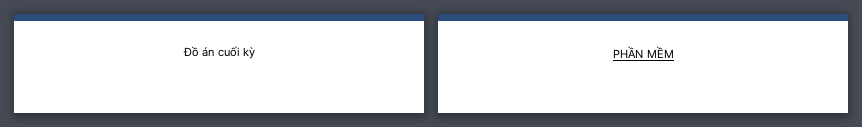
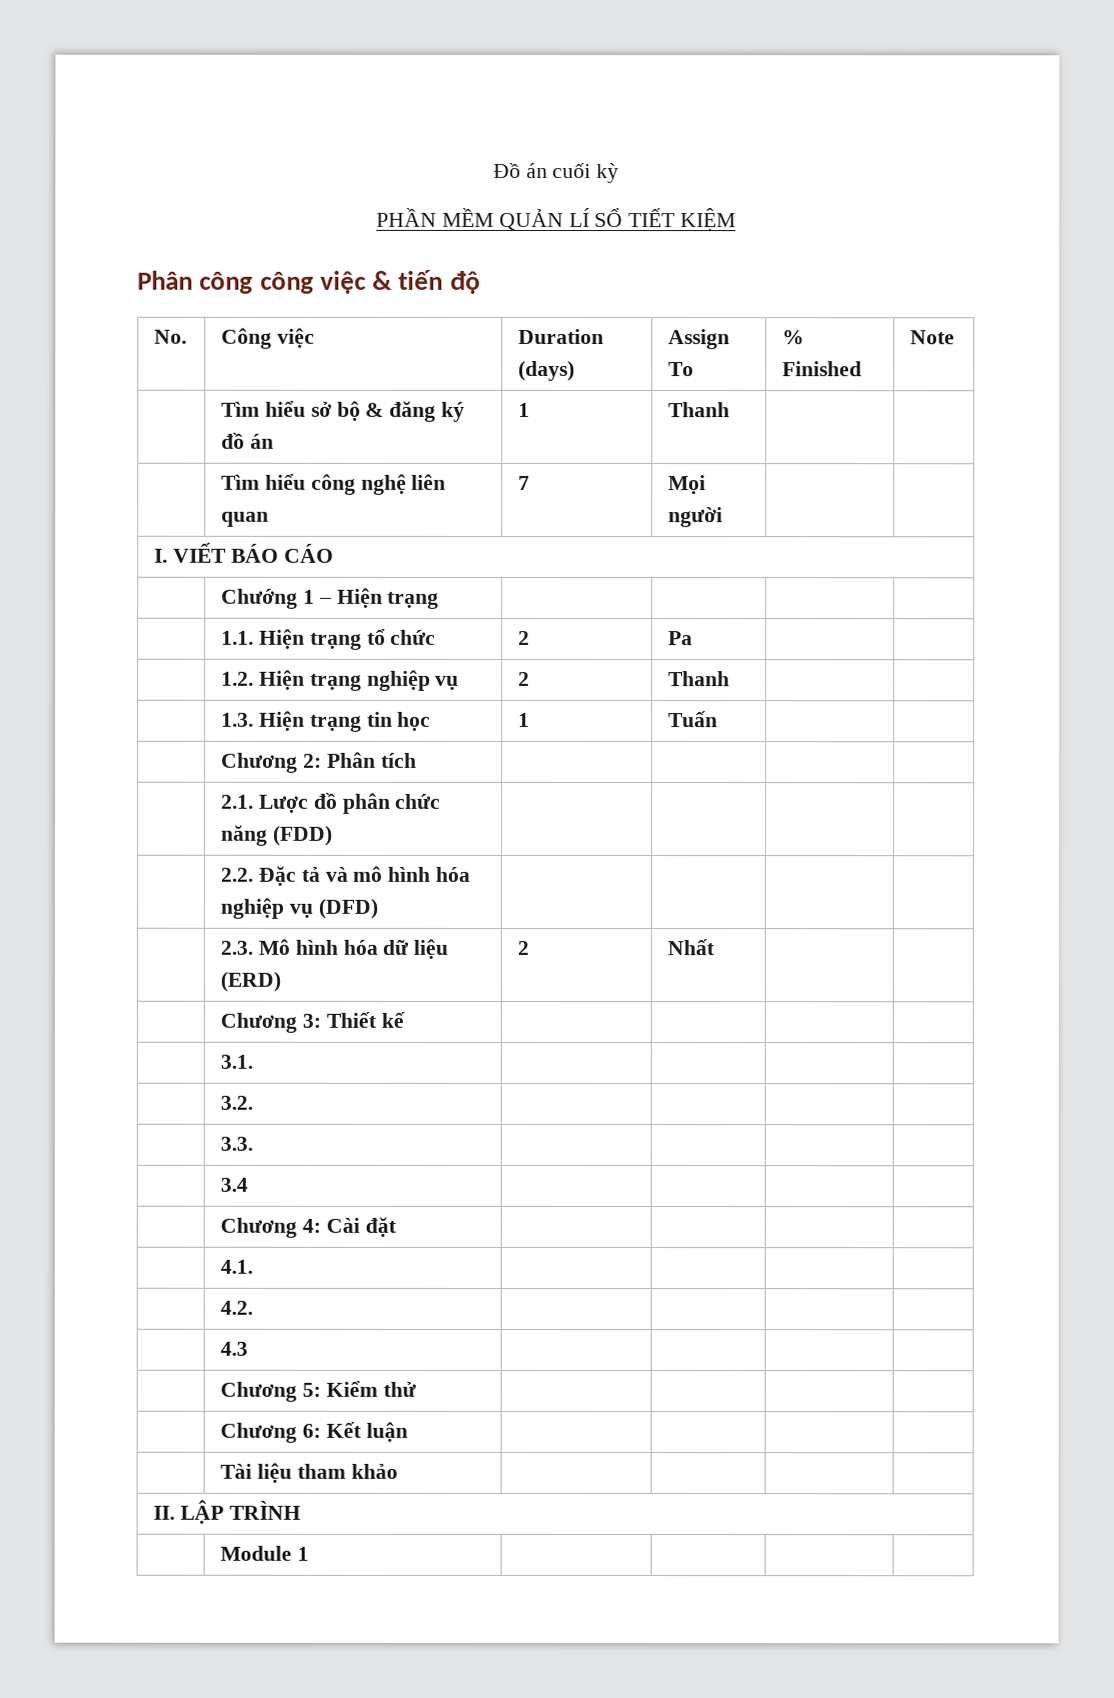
(674, 52) none -> [498,208,736,232] [137,269,481,294] [154,329,188,344] [221,327,315,349] [518,328,605,345] [518,360,576,382] [668,329,731,350] [668,362,695,377] [782,330,806,345] [782,361,863,377] [910,330,956,345] [221,400,465,422] [221,432,274,449] [518,402,531,417] [668,402,731,418] [221,473,447,495] [221,511,270,527] [518,475,531,490] [668,475,707,495] [668,507,724,528] [154,542,334,563] [221,587,440,609] [221,628,437,650] [518,630,531,645] [668,631,694,646] [221,669,460,691] [518,671,531,686] [668,671,731,687] [221,710,432,732] [518,712,531,727] [668,711,719,728] [221,751,417,773] [221,792,442,814] [221,824,333,846] [220,865,470,886] [220,897,378,919] [220,938,449,959] [220,971,282,992] [517,940,530,955] [667,939,716,956] [220,1011,405,1033] [220,1054,254,1069] [220,1095,254,1110] [220,1136,254,1151] [220,1177,249,1192] [220,1216,397,1238] [220,1259,254,1274] [220,1300,254,1315] [220,1341,249,1356] [220,1380,417,1402] [220,1421,408,1443] [220,1462,398,1483] [153,1499,301,1524] [220,1545,309,1561] QUẢN LÍ SỔ TIẾT KIỆM // Phân công công việc & tiến độ // No. | Công việc | Duration (days) | Assign To | % Finished | Note // | Tìm hiểu sở bộ & đăng ký đồ án | 1 | Thanh | | // | Tìm hiểu công nghệ liên quan | 7 | Mọi người | | // I. VIẾT BÁO CÁO // | Chướng 1 – Hiện trạng | | | | // | 1.1. Hiện trạng tổ chức | 2 | Pa | | // | 1.2. Hiện trạng nghiệp vụ | 2 | Thanh | | // | 1.3. Hiện trạng tin học | 1 | Tuấn | | // | Chương 2: Phân tích | | | | // | 2.1. Lược đồ phân chức năng (FDD) | | | | // | 2.2. Đặc tả và mô hình hóa nghiệp vụ (DFD) | | | | // | 2.3. Mô hình hóa dữ liệu (ERD) | 2 | Nhất | | // | Chương 3: Thiết kế | | | | // | 3.1. | | | | // | 3.2. | | | | // | 3.3. | | | | // | 3.4 | | | | // | Chương 4: Cài đặt | | | | // | 4.1. | | | | // | 4.2. | | | | // | 4.3 | | | | // | Chương 5: Kiểm thử | | | | // | Chương 6: Kết luận | | | | // | Tài liệu tham khảo | | | | // II. LẬP TRÌNH // | Module 1 | | | |

